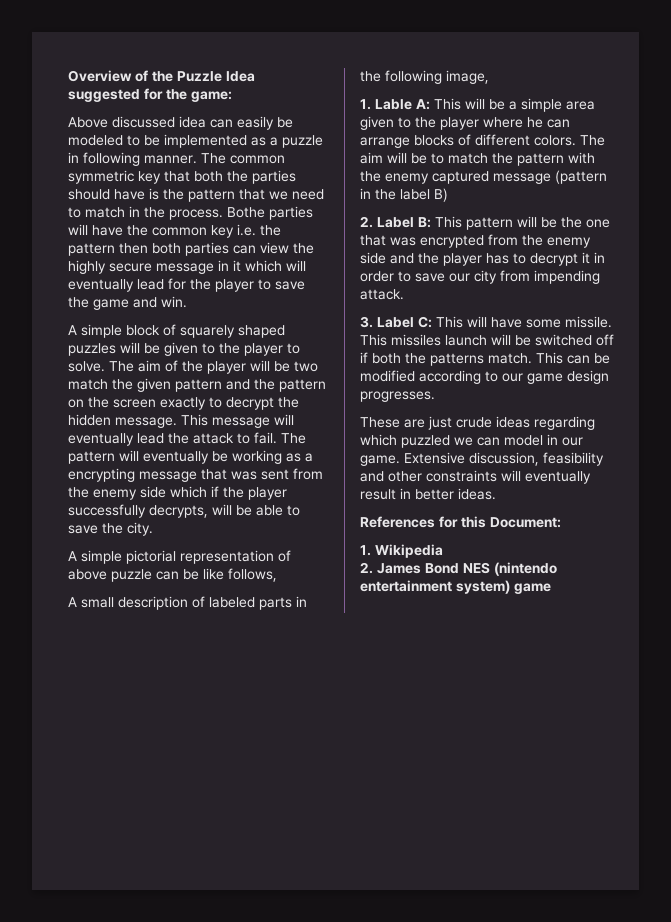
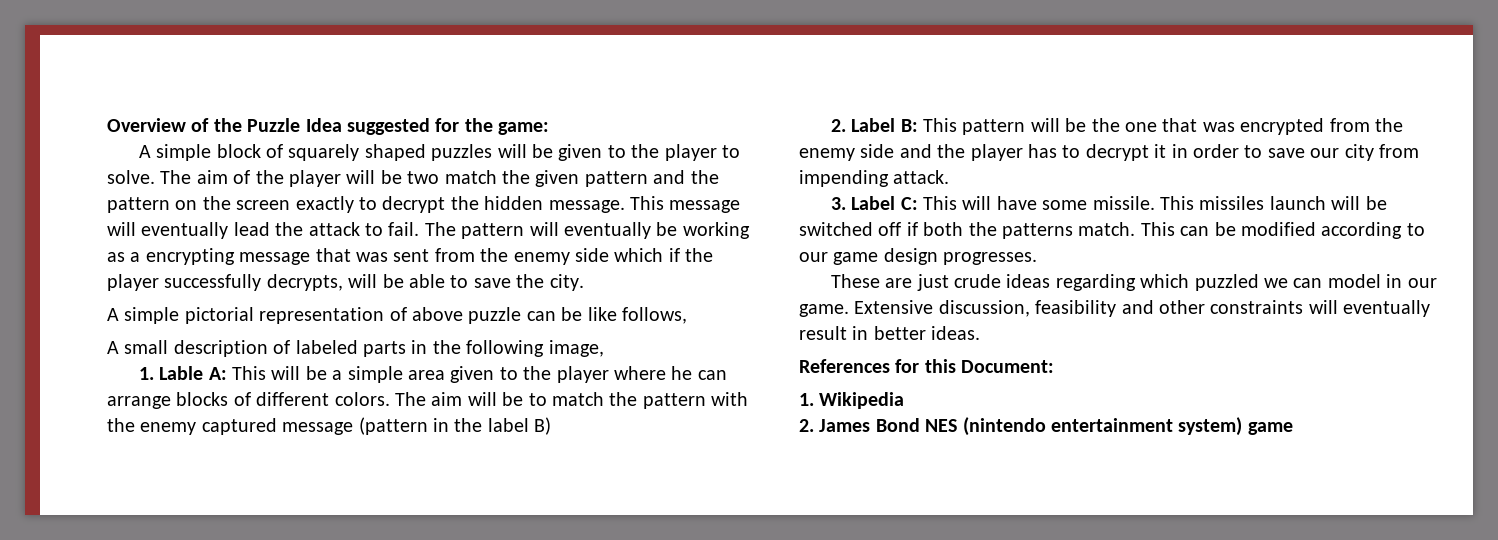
[68,116,293,130] [68,134,323,148] [68,152,285,166] [68,170,296,184] [68,188,324,202] [68,206,313,220] [68,224,281,238] [68,242,314,256] [68,260,306,274] [68,278,305,292] [68,296,187,310] // Above discussed idea can easily be modeled to be implemented as a puzzle in following manner. The common symmetric key that both the parties should have is the pattern that we need to match in the process. Bothe parties will have the common key i.e. the pattern then both parties can view the highly secure message in it which will eventually lead for the player to save the game and win. -> (550, 128) none

